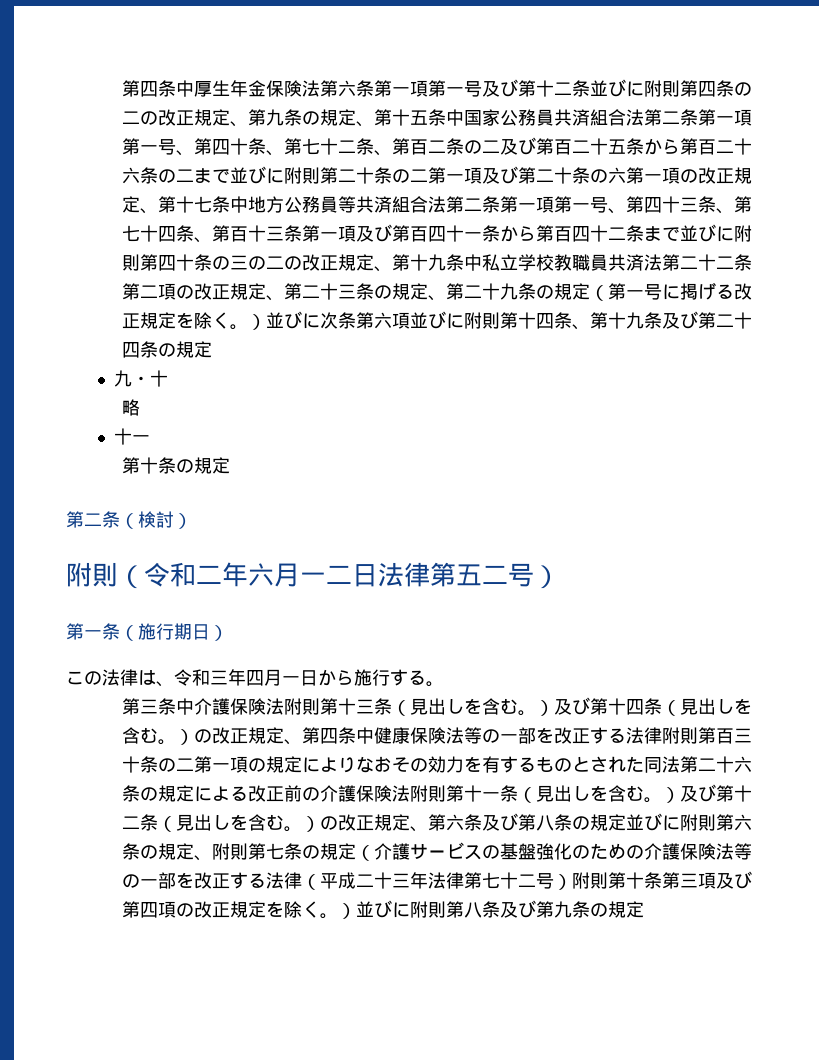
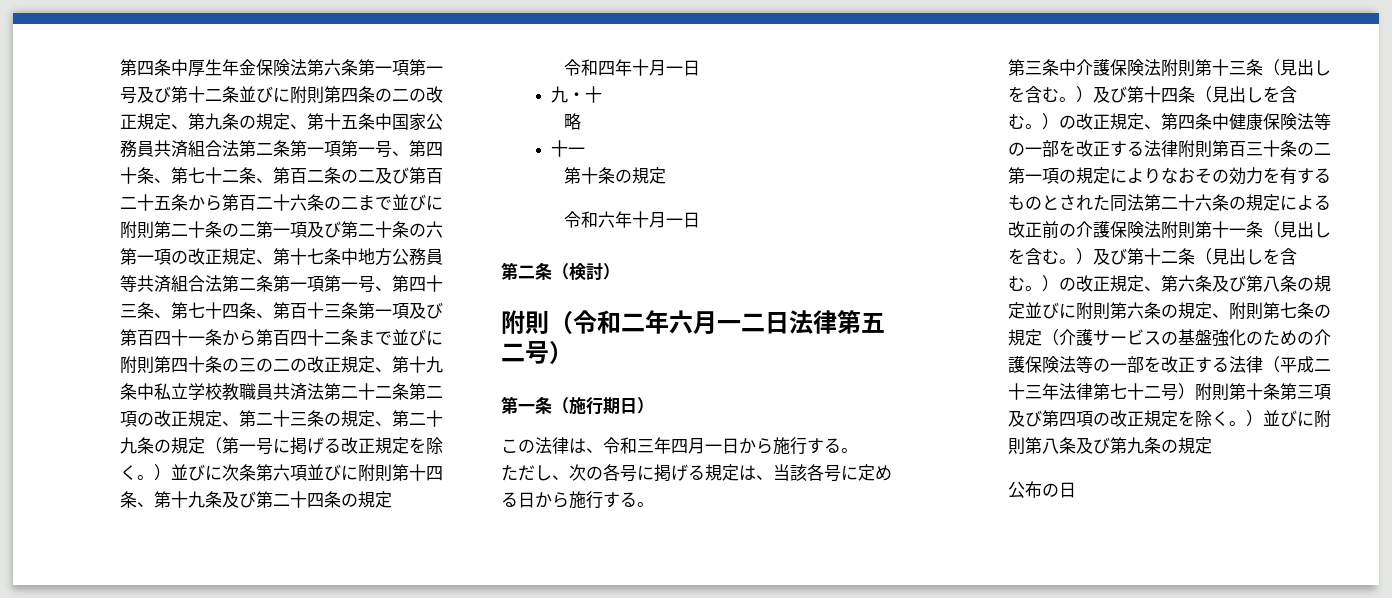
(213, 349) none -> [563,59,700,76] // 令和四年十月一日
(231, 465) none -> [563,211,700,228] // 令和六年十月一日
(444, 684) none -> [501,464,892,482] [501,491,654,509] // ただし、次の各号に掲げる規定は、当該各号に定める日から施行する。
(645, 909) none -> [1007,481,1076,498] // 公布の日

